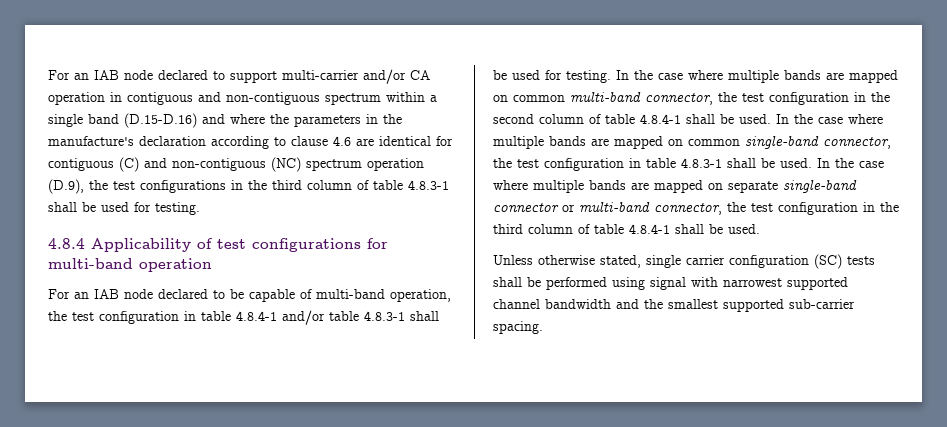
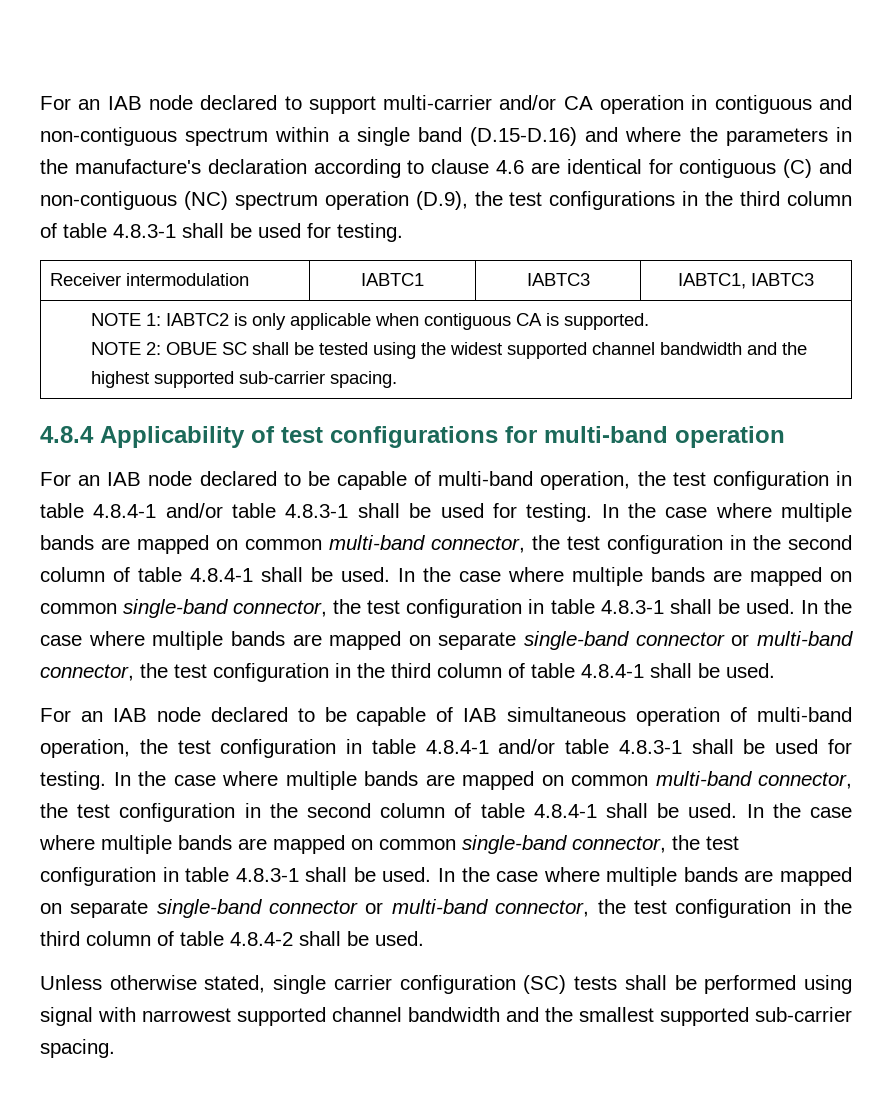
(200, 208) none -> [49,273,249,286] [361,273,424,286] [526,273,590,286] [678,273,814,289] [91,313,650,330] [91,342,808,359] [91,371,398,388] // Receiver intermodulation | IABTC1 | IABTC3 | IABTC1, IABTC3 // NOTE 1: IABTC2 is only applicable when contiguous CA is supported. // NOTE 2: OBUE SC shall be tested using the widest supported channel bandwidth and the highest supported sub-carrier spacing.
(760, 229) none -> [40,707,852,726] [40,739,852,758] [40,771,852,790] [40,803,853,822] [39,835,739,854] [40,867,852,886] [40,899,853,918] [40,931,424,946] // For an IAB node declared to be capable of IAB simultaneous operation of multi-band operation, the test configuration in table 4.8.4-1 and/or table 4.8.3-1 shall be used for testing. In the case where multiple bands are mapped on common multi-band connector, the test configuration in the second column of table 4.8.4-1 shall be used. In the case where multiple bands are mapped on common single-band connector, the test configuration in table 4.8.3-1 shall be used. In the case where multiple bands are mapped on separate single-band connector or multi-band connector, the test configuration in the third column of table 4.8.4-2 shall be used.

